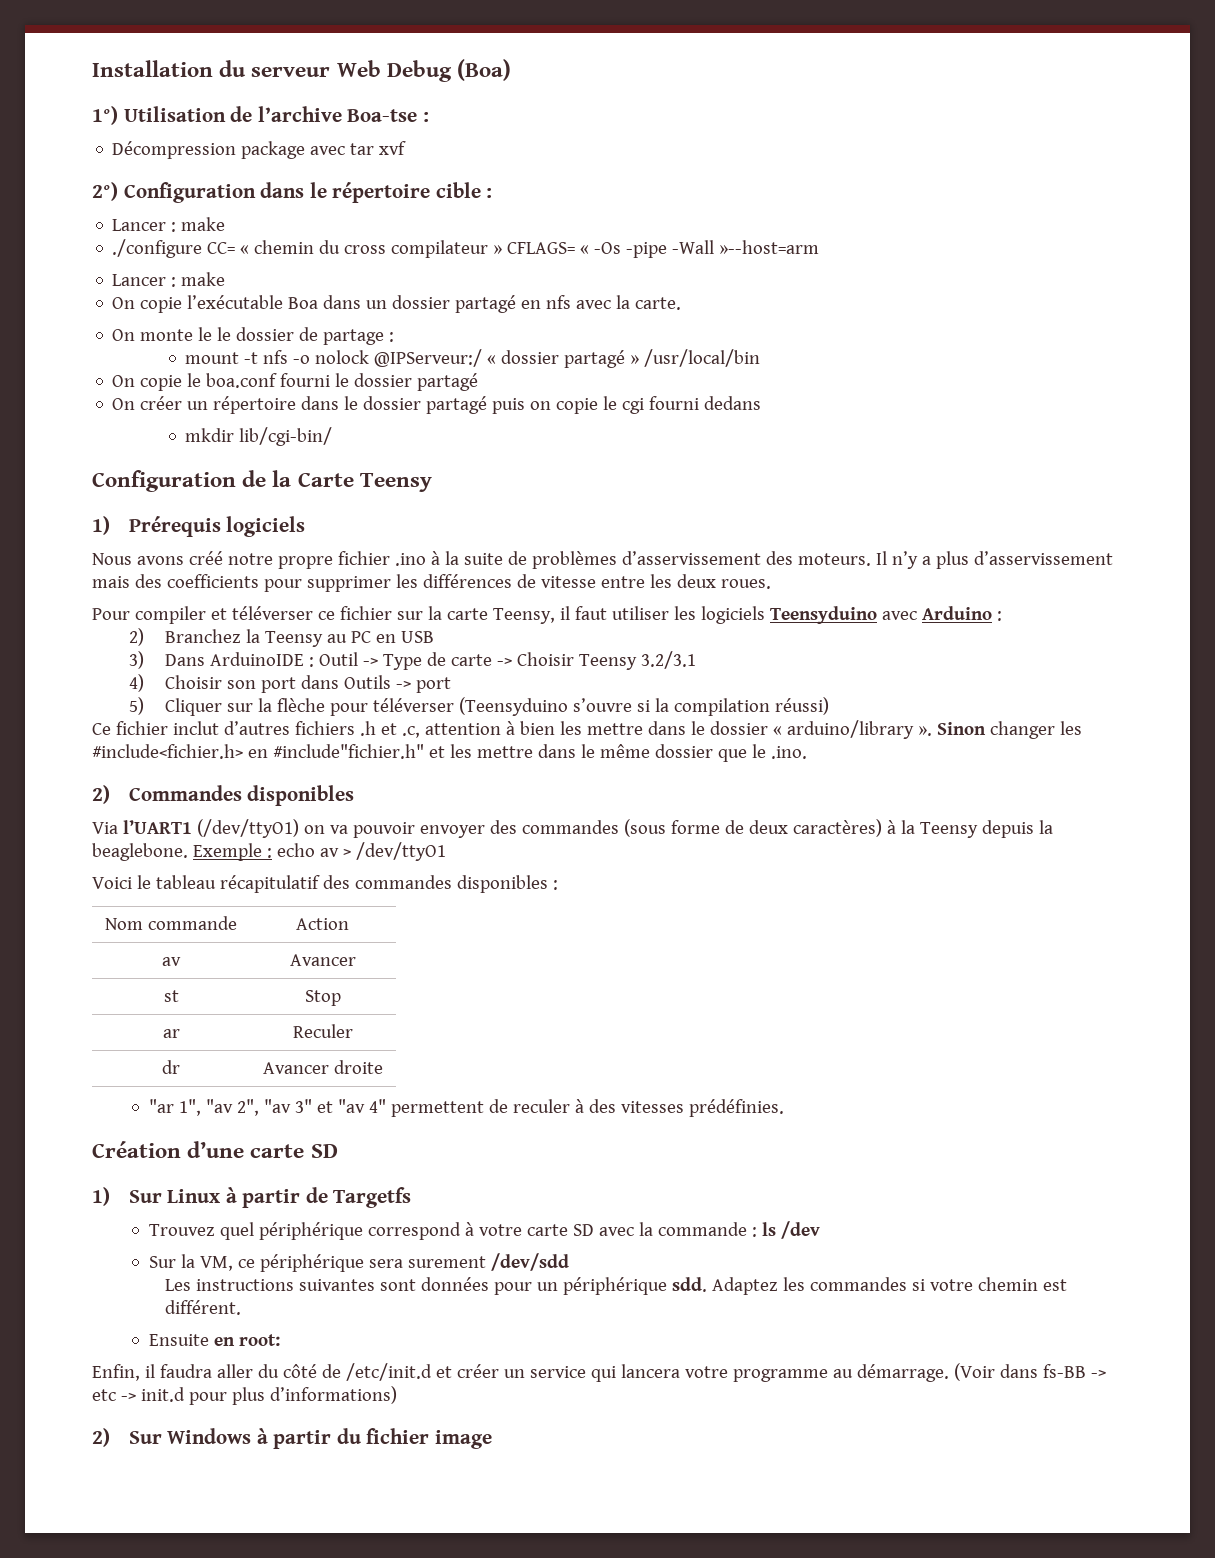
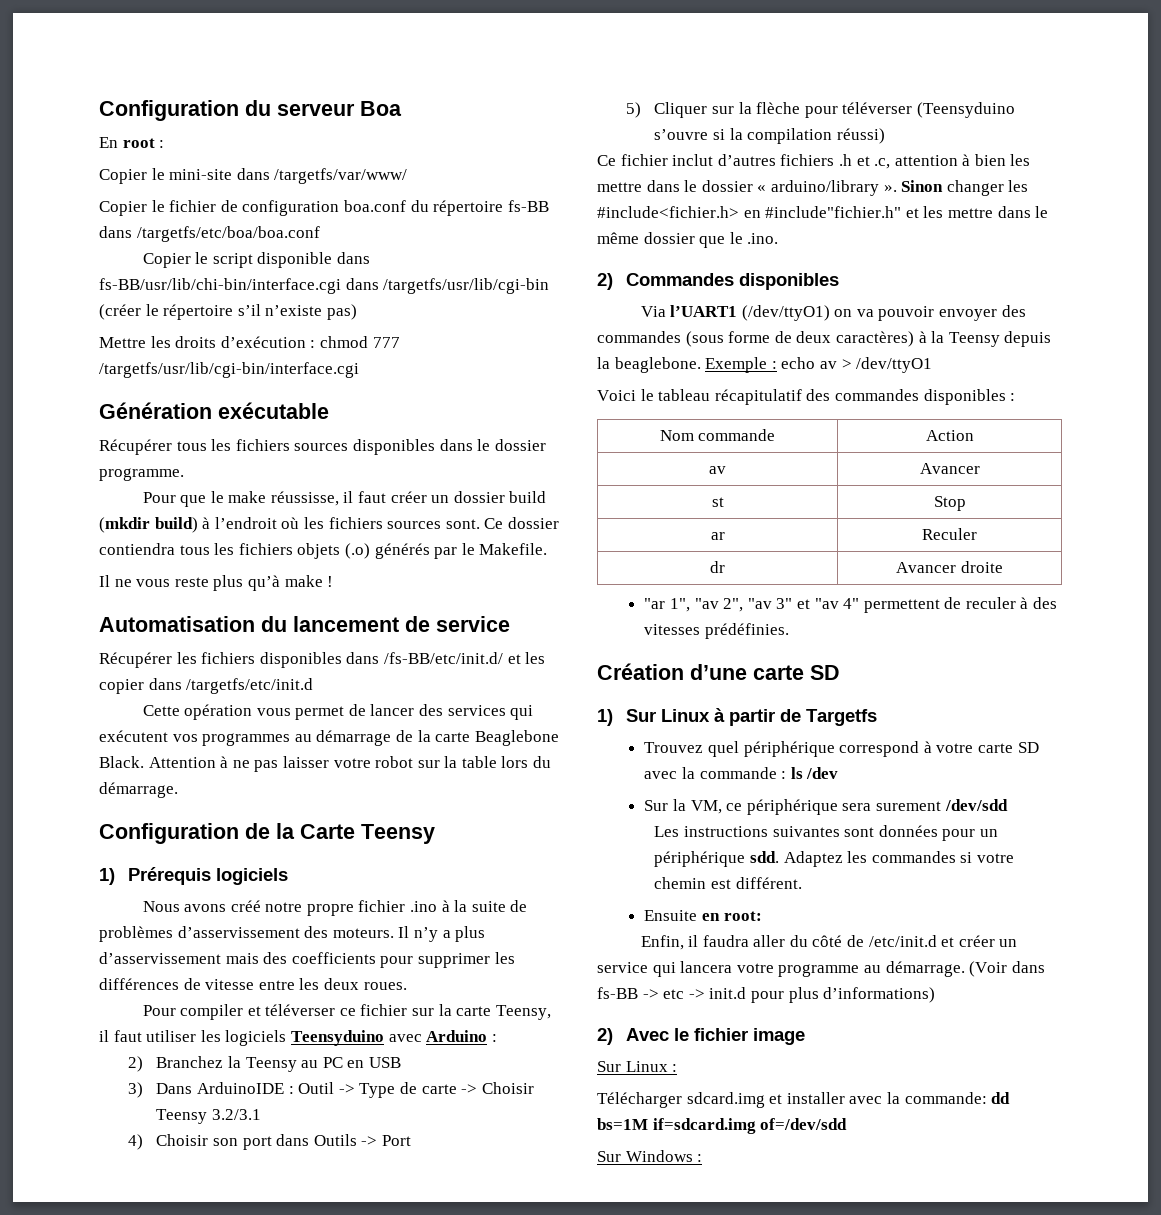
[92,60,213,77] Installation -> [99,100,239,121] Configuration
[336,59,512,82] [92,106,429,125] [112,141,407,159] [92,182,493,203] [112,217,226,232] [112,239,820,258] [112,272,226,287] [112,295,682,313] [112,327,395,345] [185,349,761,368] [112,373,479,391] [112,396,762,414] [185,427,333,446] Web Debug (Boa) // 1°) Utilisation de l’archive Boa-tse : // Décompression package avec tar xvf // 2°) Configuration dans le répertoire cible : // Lancer : make // ./configure CC= « chemin du cross compilateur » CFLAGS= « -Os -pipe -Wall »--host=arm // Lancer : make // On copie l’exécutable Boa dans un dossier partagé en nfs avec la carte. // On monte le le dossier de partage : // mount -t nfs -o nolock @IPServeur:/ « dossier partagé » /usr/local/bin // On copie le boa.conf fourni le dossier partagé // On créer un répertoire dans le dossier partagé puis on copie le cgi fourni dedans // mkdir lib/cgi-bin/ -> [360,101,402,116] [99,137,165,148] [99,168,408,184] [99,200,549,216] [99,226,320,242] [142,252,370,268] [99,278,550,294] [99,304,357,320] [99,336,400,348] [99,362,359,378] [99,402,329,419] [99,439,546,455] [99,468,184,481] [142,491,547,507] [99,517,559,533] [99,543,548,559] [99,575,334,591] [99,616,510,632] [99,652,546,668] [99,678,314,694] [142,704,534,720] [99,730,559,746] [99,756,552,772] [99,782,178,798] Boa // En root : // Copier le mini-site dans /targetfs/var/www/ // Copier le fichier de configuration boa.conf du répertoire fs-BB dans /targetfs/etc/boa/boa.conf // Copier le script disponible dans fs-BB/usr/lib/chi-bin/interface.cgi dans /targetfs/usr/lib/cgi-bin (créer le répertoire s’il n’existe pas) // Mettre les droits d’exécution : chmod 777 /targetfs/usr/lib/cgi-bin/interface.cgi // Génération exécutable // Récupérer tous les fichiers sources disponibles dans le dossier programme. // Pour que le make réussisse, il faut créer un dossier build (mkdir build) à l’endroit où les fichiers sources sont. Ce dossier contiendra tous les fichiers objets (.o) générés par le Makefile. // Il ne vous reste plus qu’à make ! // Automatisation du lancement de service // Récupérer les fichiers disponibles dans /fs-BB/etc/init.d/ et les copier dans /targetfs/etc/init.d // Cette opération vous permet de lancer des services qui exécutent vos programmes au démarrage de la carte Beaglebone Black. Attention à ne pas laisser votre robot sur la table lors du démarrage.
[416,677,452,693] port -> [381,1135,411,1146] Port
[128,1428,492,1449] Sur Windows à partir du fichier image -> [625,1028,805,1045] [597,1061,678,1072] [597,1092,1011,1108] [597,1118,848,1134] [597,1150,703,1162] Avec le fichier image // Sur Linux : // Télécharger sdcard.img et installer avec la commande: dd bs=1M if=sdcard.img of=/dev/sdd // Sur Windows :

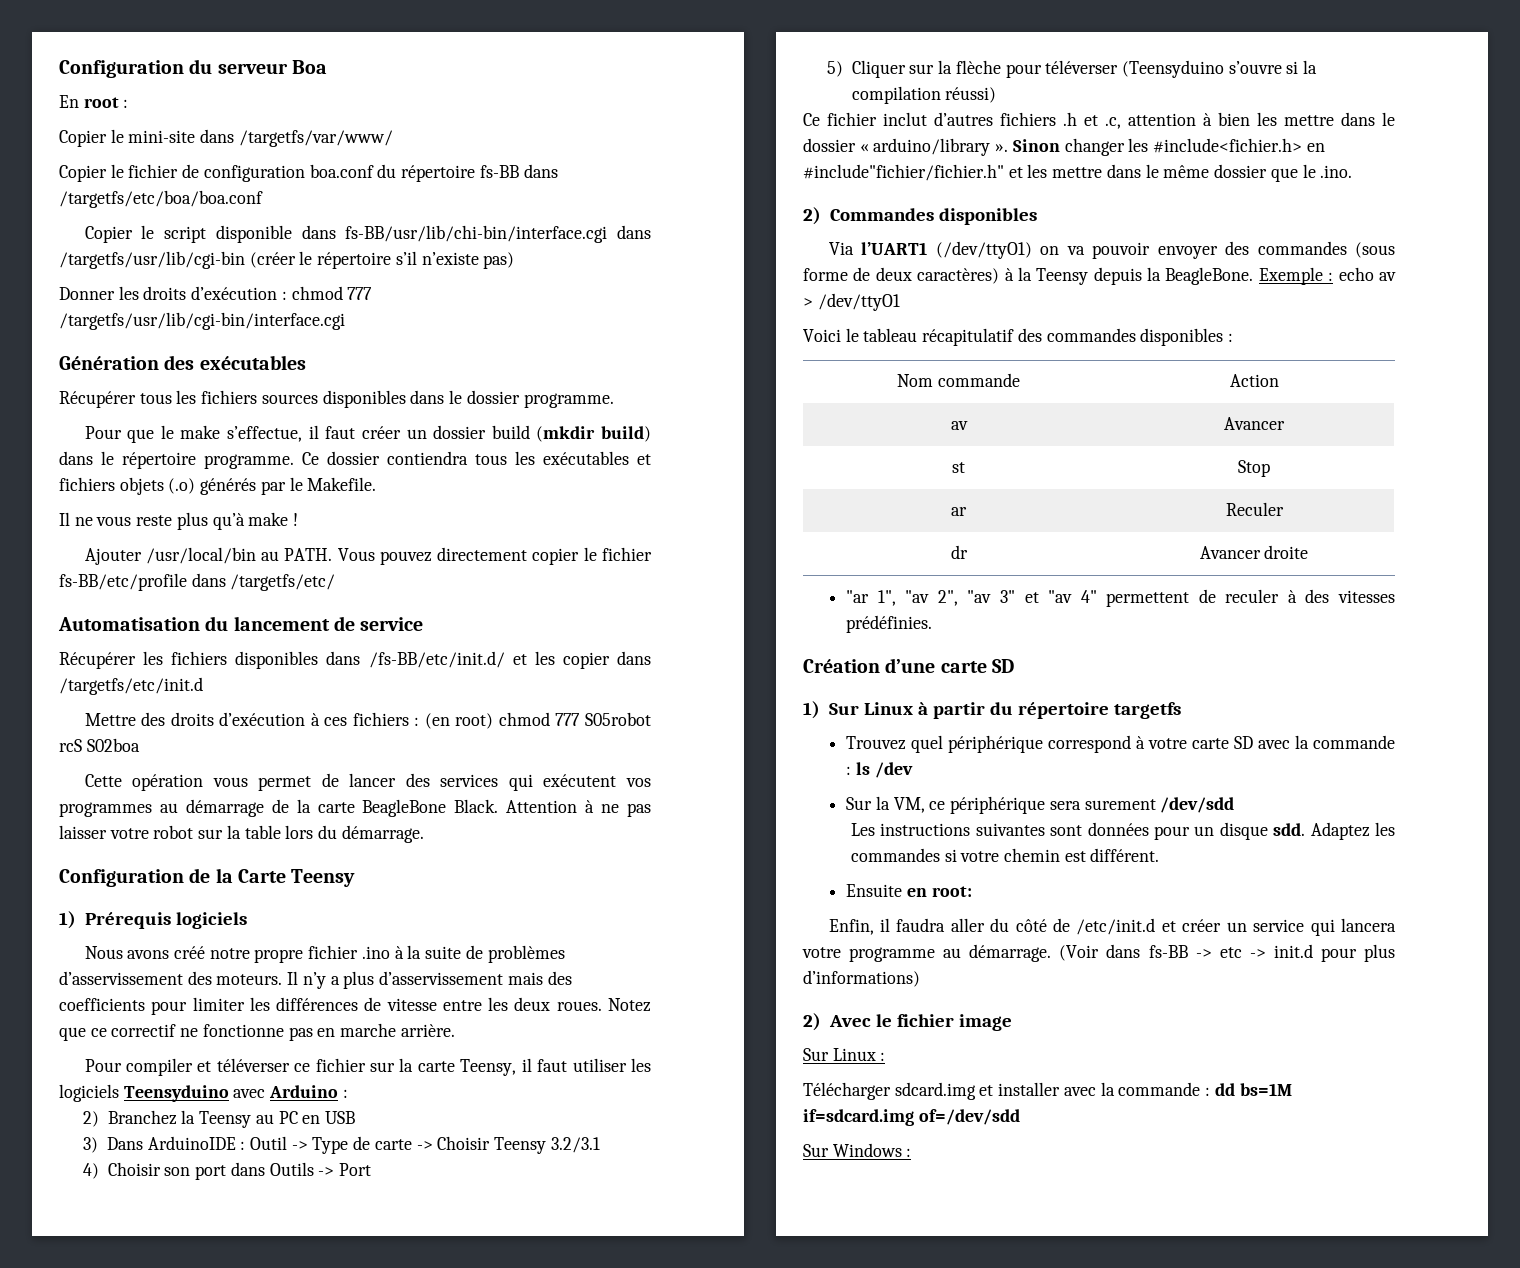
[99,337,146,348] Mettre -> [59,287,115,300] Donner
[218,402,329,419] exécutable -> [164,355,306,370] des exécutables
[270,491,339,506] réussisse, -> [227,426,303,442] s’effectue,
[202,517,480,529] à l’endroit où les fichiers sources sont. -> [59,451,294,469] dans le répertoire programme.
(235, 549) none -> [543,451,651,465] exécutables et
(334, 581) none -> [84,547,652,565] [59,573,336,591] // Ajouter /usr/local/bin au PATH. Vous pouvez directement copier le fichier fs-BB/etc/profile dans /targetfs/etc/
(314, 686) none -> [84,712,652,729] [59,738,140,752] // Mettre des droits d’exécution à ces fichiers : (en root) chmod 777 S05robot rcS S02boa
[474,730,559,746] Beaglebone -> [362,799,447,817] BeagleBone
[417,953,490,968] supprimer -> [192,997,245,1011] limiter
(407, 986) none -> [607,998,651,1012] [59,1023,455,1041] Notez que ce correctif ne fonctionne pas en marche arrière.
[765,206,902,218] #include"fichier.h" -> [803,164,1004,181] #include"fichier/fichier.h"
[614,357,701,373] beaglebone. -> [1165,267,1254,285] BeagleBone.
[779,709,877,726] de Targetfs -> [989,702,1181,719] du répertoire targetfs
[654,851,746,867] périphérique -> [1219,822,1268,840] disque
[904,1092,987,1104] commande: -> [1118,1082,1211,1096] commande :

